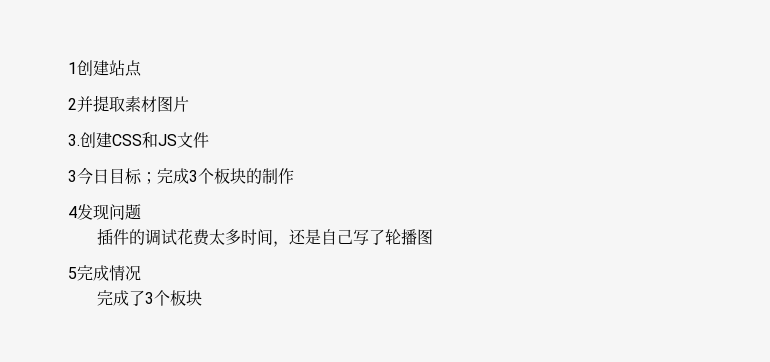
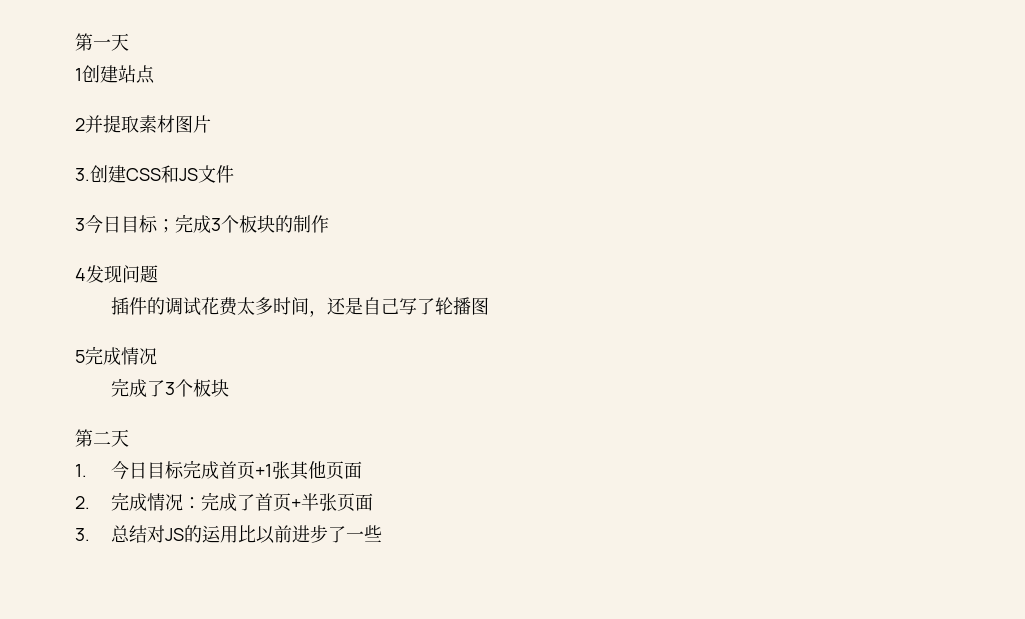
(68, 68) none -> [75,33,129,51] 第一天 //
(202, 298) none -> [75,429,129,447] [75,460,362,480] [75,492,373,512] [75,525,382,544] // 第二天 // 1.今日目标完成首页+1张其他页面 // 2.完成情况：完成了首页+半张页面 // 3.总结对JS的运用比以前进步了一些

